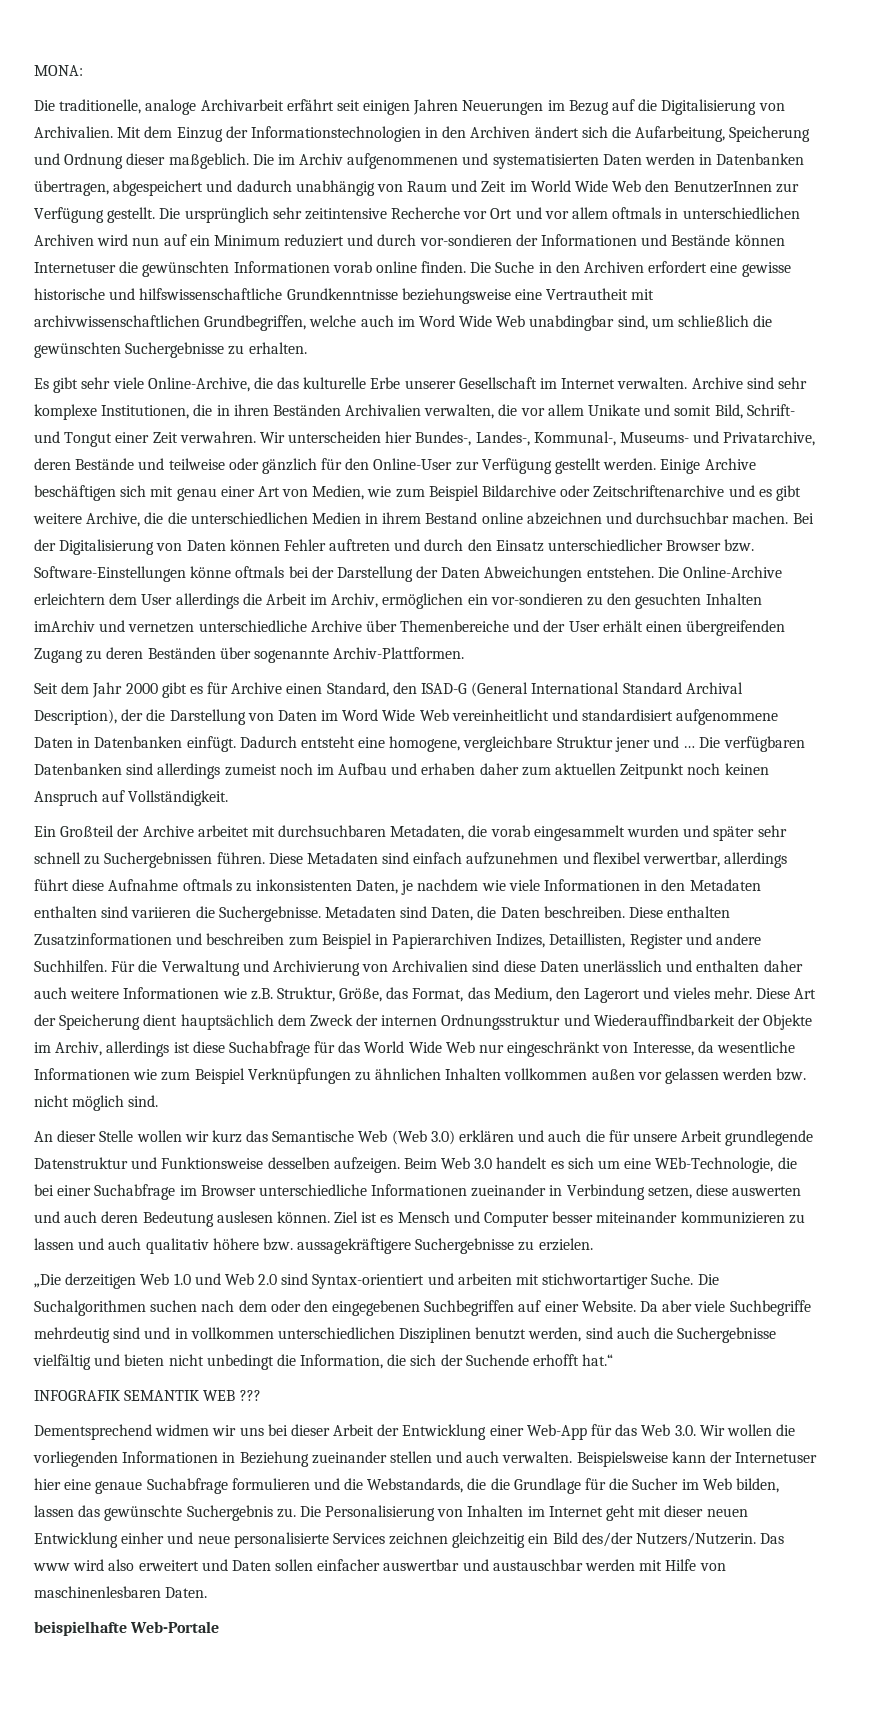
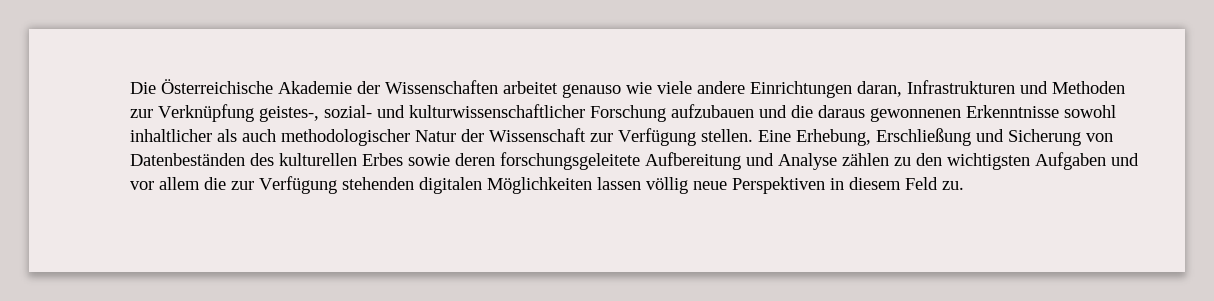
[34,65,83,76] [34,99,785,115] [34,126,811,142] [34,153,805,169] [34,180,799,196] [34,207,800,223] [34,234,785,247] [34,261,791,277] [34,288,655,304] [34,315,773,331] [34,342,307,358] [34,377,807,393] [34,404,795,420] [34,431,816,447] [34,458,756,474] [34,485,801,501] [33,512,814,527] [34,539,755,555] [34,566,783,582] [34,593,762,609] [34,620,786,636] [34,647,465,663] [34,682,743,698] [34,709,779,725] [34,736,805,752] [34,763,769,779] [34,790,229,806] [34,825,787,841] [34,852,788,868] [34,879,761,895] [34,906,731,922] [34,933,762,949] [34,960,803,976] [34,987,817,1003] [34,1014,813,1030] [34,1041,795,1057] [34,1068,807,1084] [34,1095,159,1111] [34,1130,814,1146] [34,1157,797,1173] [34,1184,802,1200] [34,1211,805,1227] [34,1238,593,1254] [34,1273,719,1289] [34,1300,811,1316] [34,1327,777,1343] [33,1354,614,1370] [34,1390,261,1401] [34,1424,796,1440] [33,1451,818,1467] [34,1478,779,1494] [34,1505,748,1521] [34,1532,785,1548] [33,1559,726,1571] [34,1586,208,1598] [34,1621,220,1636] MONA: // Die traditionelle, analoge Archivarbeit erfährt seit einigen Jahren Neuerungen im Bezug auf die Digitalisierung von Archivalien. Mit dem Einzug der Informationstechnologien in den Archiven ändert sich die Aufarbeitung, Speicherung und Ordnung dieser maßgeblich. Die im Archiv aufgenommenen und systematisierten Daten werden in Datenbanken übertragen, abgespeichert und dadurch unabhängig von Raum und Zeit im World Wide Web den BenutzerInnen zur Verfügung gestellt. Die ursprünglich sehr zeitintensive Recherche vor Ort und vor allem oftmals in unterschiedlichen Archiven wird nun auf ein Minimum reduziert und durch vor-sondieren der Informationen und Bestände können Internetuser die gewünschten Informationen vorab online finden. Die Suche in den Archiven erfordert eine gewisse historische und hilfswissenschaftliche Grundkenntnisse beziehungsweise eine Vertrautheit mit archivwissenschaftlichen Grundbegriffen, welche auch im Word Wide Web unabdingbar sind, um schließlich die gewünschten Suchergebnisse zu erhalten. // Es gibt sehr viele Online-Archive, die das kulturelle Erbe unserer Gesellschaft im Internet verwalten. Archive sind sehr komplexe Institutionen, die in ihren Beständen Archivalien verwalten, die vor allem Unikate und somit Bild, Schrift- und Tongut einer Zeit verwahren. Wir unterscheiden hier Bundes-, Landes-, Kommunal-, Museums- und Privatarchive, deren Bestände und teilweise oder gänzlich für den Online-User zur Verfügung gestellt werden. Einige Archive beschäftigen sich mit genau einer Art von Medien, wie zum Beispiel Bildarchive oder Zeitschriftenarchive und es gibt weitere Archive, die die unterschiedlichen Medien in ihrem Bestand online abzeichnen und durchsuchbar machen. Bei der Digitalisierung von Daten können Fehler auftreten und durch den Einsatz unterschiedlicher Browser bzw. Software-Einstellungen könne oftmals bei der Darstellung der Daten Abweichungen entstehen. Die Online-Archive erleichtern dem User allerdings die Arbeit im Archiv, ermöglichen ein vor-sondieren zu den gesuchten Inhalten imArchiv und vernetzen unterschiedliche Archive über Themenbereiche und der User erhält einen übergreifenden Zugang zu deren Beständen über sogenannte Archiv-Plattformen. // Seit dem Jahr 2000 gibt es für Archive einen Standard, den ISAD-G (General International Standard Archival Description), der die Darstellung von Daten im Word Wide Web vereinheitlicht und standardisiert aufgenommene Daten in Datenbanken einfügt. Dadurch entsteht eine homogene, vergleichbare Struktur jener und … Die verfügbaren Datenbanken sind allerdings zumeist noch im Aufbau und erhaben daher zum aktuellen Zeitpunkt noch keinen Anspruch auf Vollständigkeit. // Ein Großteil der Archive arbeitet mit durchsuchbaren Metadaten, die vorab eingesammelt wurden und später sehr schnell zu Suchergebnissen führen. Diese Metadaten sind einfach aufzunehmen und flexibel verwertbar, allerdings führt diese Aufnahme oftmals zu inkonsistenten Daten, je nachdem wie viele Informationen in den Metadaten enthalten sind variieren die Suchergebnisse. Metadaten sind Daten, die Daten beschreiben. Diese enthalten Zusatzinformationen und beschreiben zum Beispiel in Papierarchiven Indizes, Detaillisten, Register und andere Suchhilfen. Für die Verwaltung und Archivierung von Archivalien sind diese Daten unerlässlich und enthalten daher auch weitere Informationen wie z.B. Struktur, Größe, das Format, das Medium, den Lagerort und vieles mehr. Diese Art der Speicherung dient hauptsächlich dem Zweck der internen Ordnungsstruktur und Wiederauffindbarkeit der Objekte im Archiv, allerdings ist diese Suchabfrage für das World Wide Web nur eingeschränkt von Interesse, da wesentliche Informationen wie zum Beispiel Verknüpfungen zu ähnlichen Inhalten vollkommen außen vor gelassen werden bzw. nicht möglich sind. // An dieser Stelle wollen wir kurz das Semantische Web (Web 3.0) erklären und auch die für unsere Arbeit grundlegende Datenstruktur und Funktionsweise desselben aufzeigen. Beim Web 3.0 handelt es sich um eine WEb-Technologie, die bei einer Suchabfrage im Browser unterschiedliche Informationen zueinander in Verbindung setzen, diese auswerten und auch deren Bedeutung auslesen können. Ziel ist es Mensch und Computer besser miteinander kommunizieren zu lassen und auch qualitativ höhere bzw. aussagekräftigere Suchergebnisse zu erzielen. // „Die derzeitigen Web 1.0 und Web 2.0 sind Syntax-orientiert und arbeiten mit stichwortartiger Suche. Die Suchalgorithmen suchen nach dem oder den eingegebenen Suchbegriffen auf einer Website. Da aber viele Suchbegriffe mehrdeutig sind und in vollkommen unterschiedlichen Disziplinen benutzt werden, sind auch die Suchergebnisse vielfältig und bieten nicht unbedingt die Information, die sich der Suchende erhofft hat.“ // INFOGRAFIK SEMANTIK WEB ??? // Dementsprechend widmen wir uns bei dieser Arbeit der Entwicklung einer Web-App für das Web 3.0. Wir wollen die vorliegenden Informationen in Beziehung zueinander stellen und auch verwalten. Beispielsweise kann der Internetuser hier eine genaue Suchabfrage formulieren und die Webstandards, die die Grundlage für die Sucher im Web bilden, lassen das gewünschte Suchergebnis zu. Die Personalisierung von Inhalten im Internet geht mit dieser neuen Entwicklung einher und neue personalisierte Services zeichnen gleichzeitig ein Bild des/der Nutzers/Nutzerin. Das www wird also erweitert und Daten sollen einfacher auswertbar und austauschbar werden mit Hilfe von maschinenlesbaren Daten. // beispielhafte Web-Portale -> [130,79,1125,98] [130,104,1116,122] [130,128,1113,146] [130,152,1139,170] [130,176,964,194] Die Österreichische Akademie der Wissenschaften arbeitet genauso wie viele andere Einrichtungen daran, Infrastrukturen und Methoden zur Verknüpfung geistes-, sozial- und kulturwissenschaftlicher Forschung aufzubauen und die daraus gewonnenen Erkenntnisse sowohl inhaltlicher als auch methodologischer Natur der Wissenschaft zur Verfügung stellen. Eine Erhebung, Erschließung und Sicherung von Datenbeständen des kulturellen Erbes sowie deren forschungsgeleitete Aufbereitung und Analyse zählen zu den wichtigsten Aufgaben und vor allem die zur Verfügung stehenden digitalen Möglichkeiten lassen völlig neue Perspektiven in diesem Feld zu.

